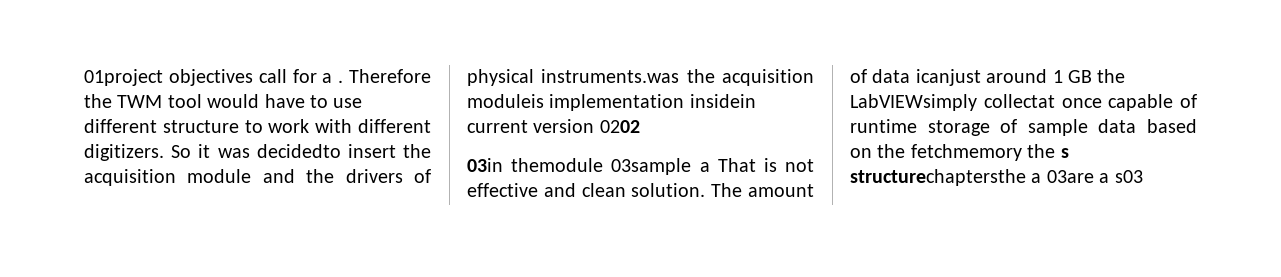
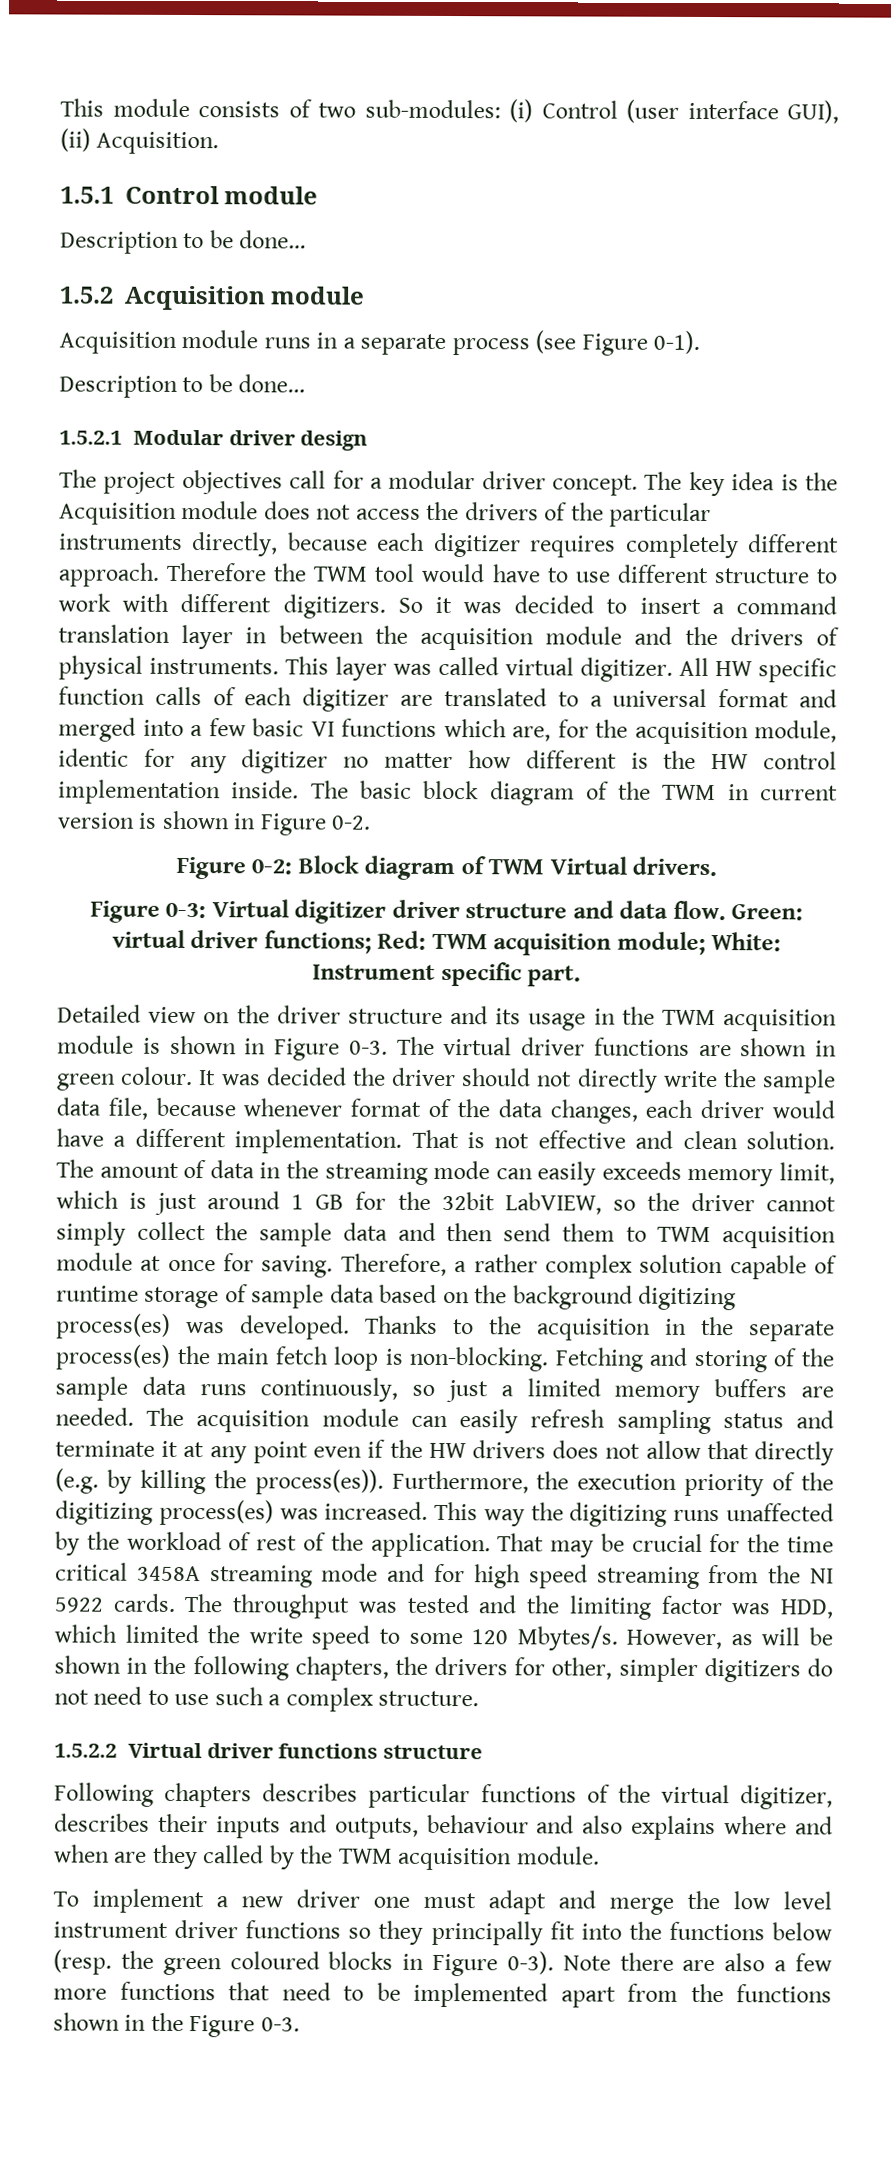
[84,69,344,86] 01project objectives call for a . -> [60,98,839,124] [60,128,220,155] [60,185,319,205] [60,230,307,254] [59,285,366,311] [59,329,701,356] [59,374,306,398] [59,429,369,451] [59,469,838,497] [59,500,712,528] [59,532,839,559] [58,562,159,587] This module consists of two sub-modules: (i) Control (user interface GUI), (ii) Acquisition. // 1.5.1 Control module // Description to be done… // 1.5.2 Acquisition module // Acquisition module runs in a separate process (see Figure 0-1). // Description to be done… // 1.5.2.1 Modular driver design // The project objectives call for a modular driver concept. The key idea is the Acquisition module does not access the drivers of the particular instruments directly, because each digitizer requires completely different approach.
[256,144,396,158] decidedto insert -> [514,595,837,615] [58,624,364,650] decided to insert a command translation layer in between
[541,69,814,86] [467,94,756,111] [467,119,640,133] [467,158,710,175] instruments.was the acquisition moduleis implementation insidein current version 0202 // 03in themodule 03sample a -> [149,656,837,683] [58,686,837,712] [58,717,837,745] [58,748,837,774] [58,779,838,806] [57,810,372,836] [175,855,718,881] [89,899,804,924] [111,929,782,956] [312,961,581,987] [57,1004,837,1032] [57,1035,837,1061] [56,1066,836,1094] [56,1097,835,1124] [56,1128,403,1154] instruments. This layer was called virtual digitizer. All HW specific function calls of each digitizer are translated to a universal format and merged into a few basic VI functions which are, for the acquisition module, identic for any digitizer no matter how different is the HW control implementation inside. The basic block diagram of the TWM in current version is shown in Figure 0-2. // Figure 0-2: Block diagram of TWM Virtual drivers. // Figure 0-3: Virtual digitizer driver structure and data flow. Green: virtual driver functions; Red: TWM acquisition module; White: Instrument specific part. // Detailed view on the driver structure and its usage in the TWM acquisition module is shown in Figure 0-3. The virtual driver functions are shown in green colour. It was decided the driver should not directly write the sample data file, because whenever format of the data changes, each driver would have a different implementation.
[915,69,1126,86] [850,94,1102,111] icanjust around 1 GB the LabVIEWsimply collectat once -> [259,1160,836,1187] [56,1190,837,1216] [56,1221,837,1249] [56,1252,724,1279] in the streaming mode can easily exceeds memory limit, which is just around 1 GB for the 32bit LabVIEW, so the driver cannot simply collect the sample data and then send them to TWM acquisition module at once for saving. Therefore, a rather complex solution
[910,144,1069,161] [850,169,1143,186] fetchmemory the s structurechaptersthe a 03are a s03 -> [512,1285,737,1311] [56,1313,835,1342] [55,1344,834,1373] [55,1376,834,1403] [55,1407,834,1435] [55,1439,834,1466] [55,1468,834,1497] [55,1499,835,1527] [55,1531,835,1558] [55,1562,834,1589] [54,1593,835,1620] [54,1624,833,1651] [54,1655,833,1683] [54,1686,480,1712] [54,1742,483,1760] [54,1782,833,1810] [54,1813,833,1841] [53,1844,600,1871] [53,1888,832,1915] [53,1919,833,1946] [53,1949,832,1977] [53,1981,832,2008] [53,2012,300,2038] background digitizing process(es) was developed. Thanks to the acquisition in the separate process(es) the main fetch loop is non-blocking. Fetching and storing of the sample data runs continuously, so just a limited memory buffers are needed. The acquisition module can easily refresh sampling status and terminate it at any point even if the HW drivers does not allow that directly (e.g. by killing the process(es)). Furthermore, the execution priority of the digitizing process(es) was increased. This way the digitizing runs unaffected by the workload of rest of the application. That may be crucial for the time critical 3458A streaming mode and for high speed streaming from the NI 5922 cards. The throughput was tested and the limiting factor was HDD, which limited the write speed to some 120 Mbytes/s. However, as will be shown in the following chapters, the drivers for other, simpler digitizers do not need to use such a complex structure. // 1.5.2.2 Virtual driver functions structure // Following chapters describes particular functions of the virtual digitizer, describes their inputs and outputs, behaviour and also explains where and when are they called by the TWM acquisition module. // To implement a new driver one must adapt and merge the low level instrument driver functions so they principally fit into the functions below (resp. the green coloured blocks in Figure 0-3). Note there are also a few more functions that need to be implemented apart from the functions shown in the Figure 0-3.

